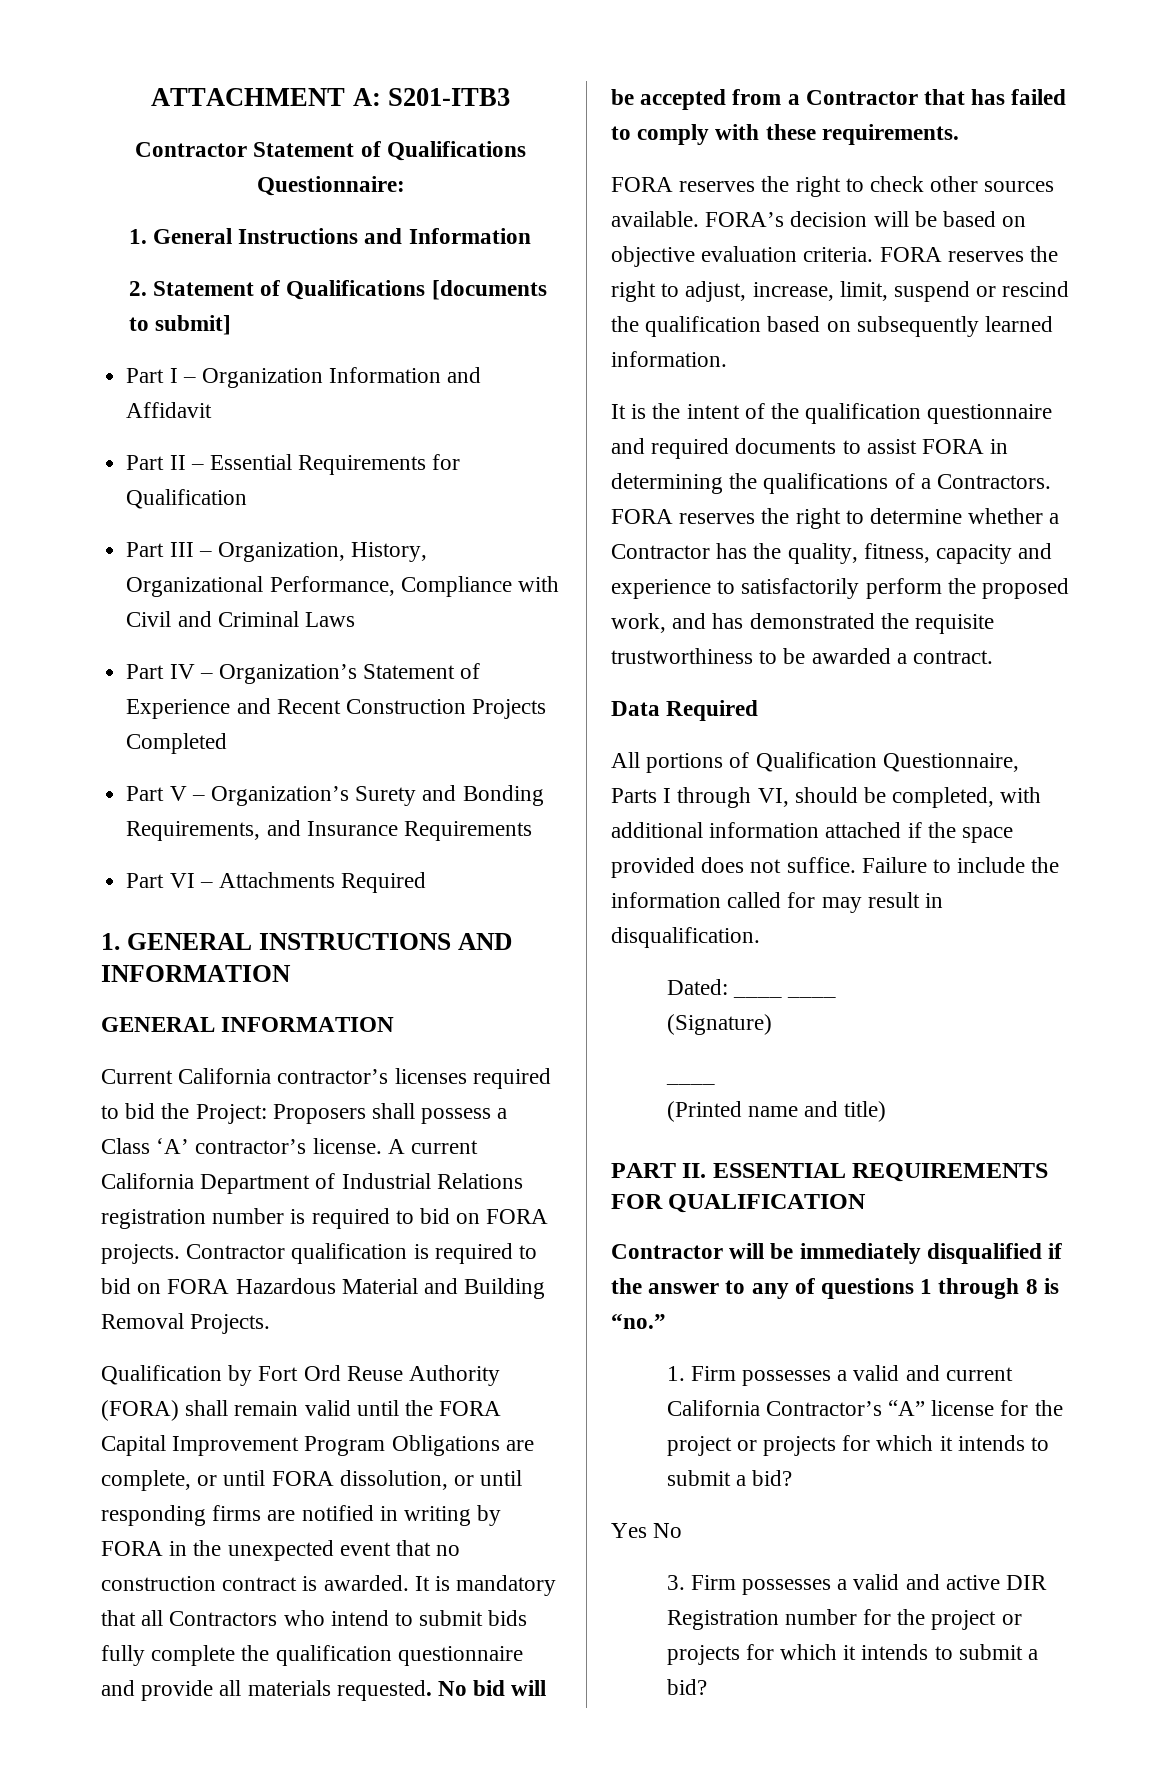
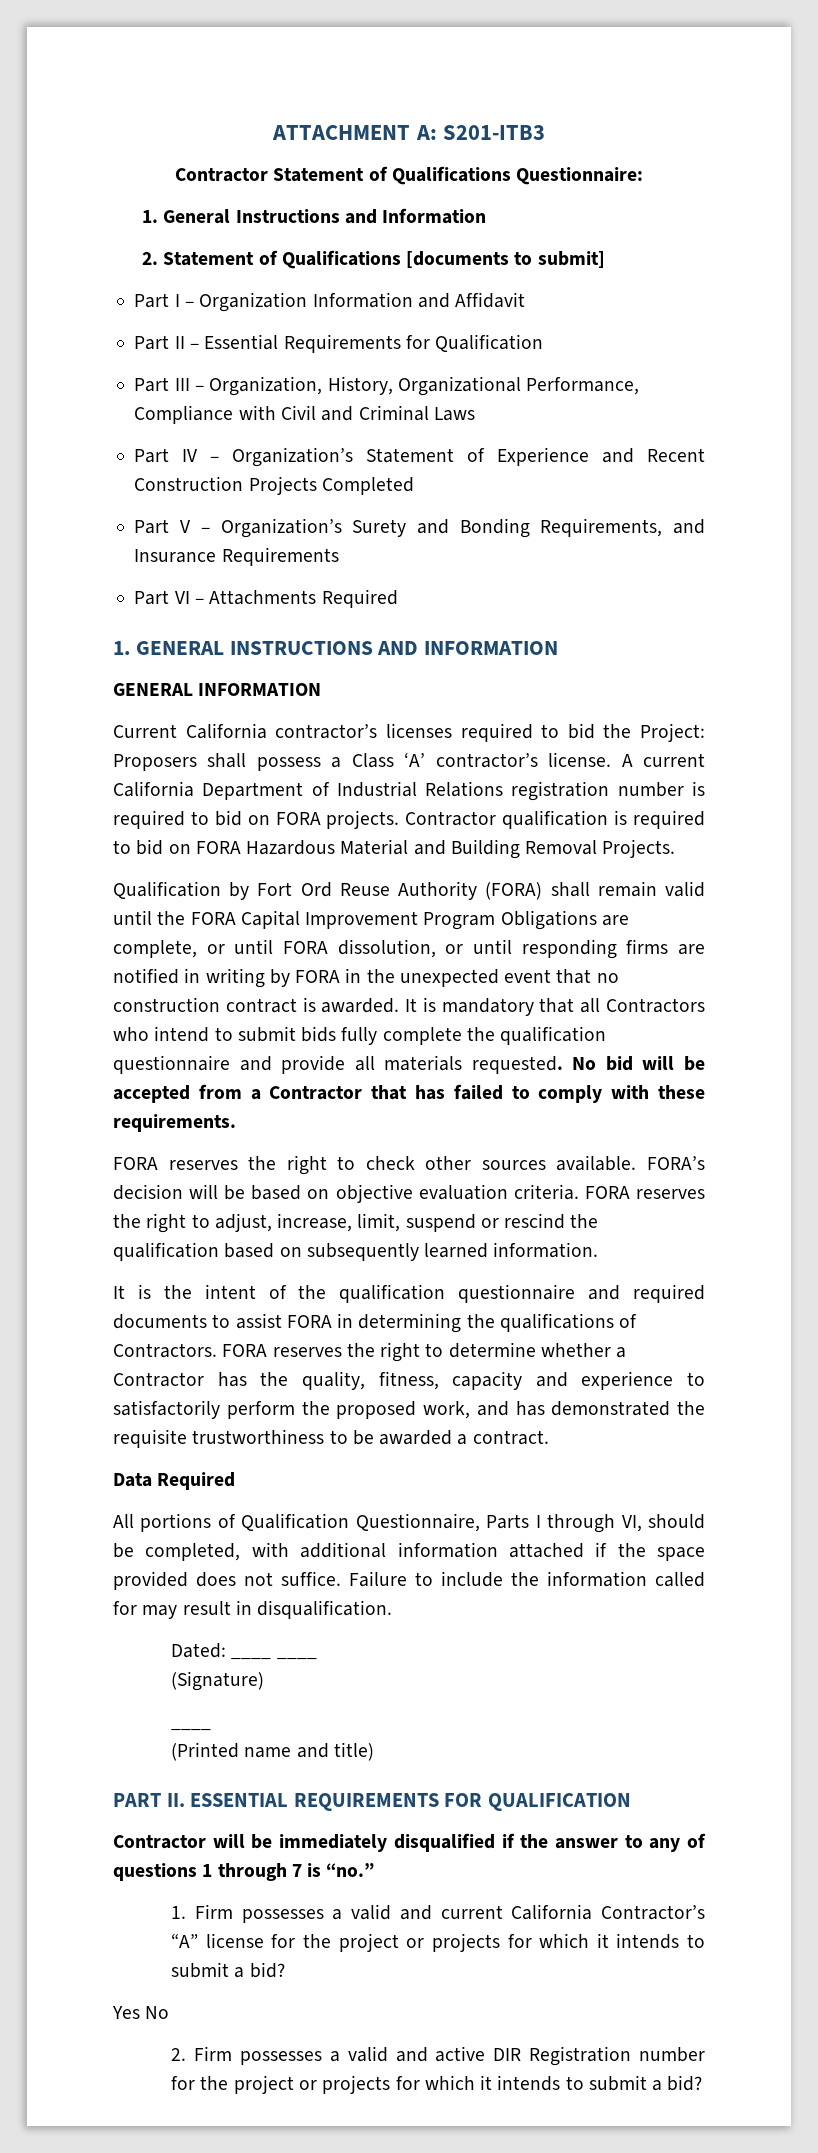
[920,478,931,489] a -> (638, 1321) none
[1025,1279,1038,1294] 8 -> [291,1864,302,1877] 7
[666,1575,685,1590] 3. -> [171,2048,187,2061] 2.

